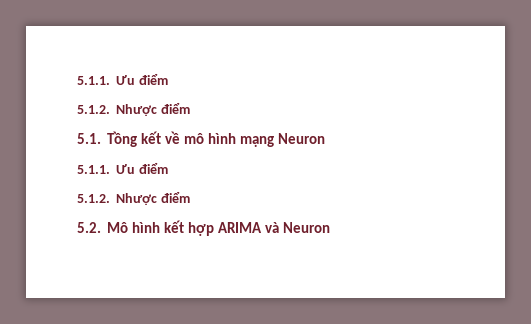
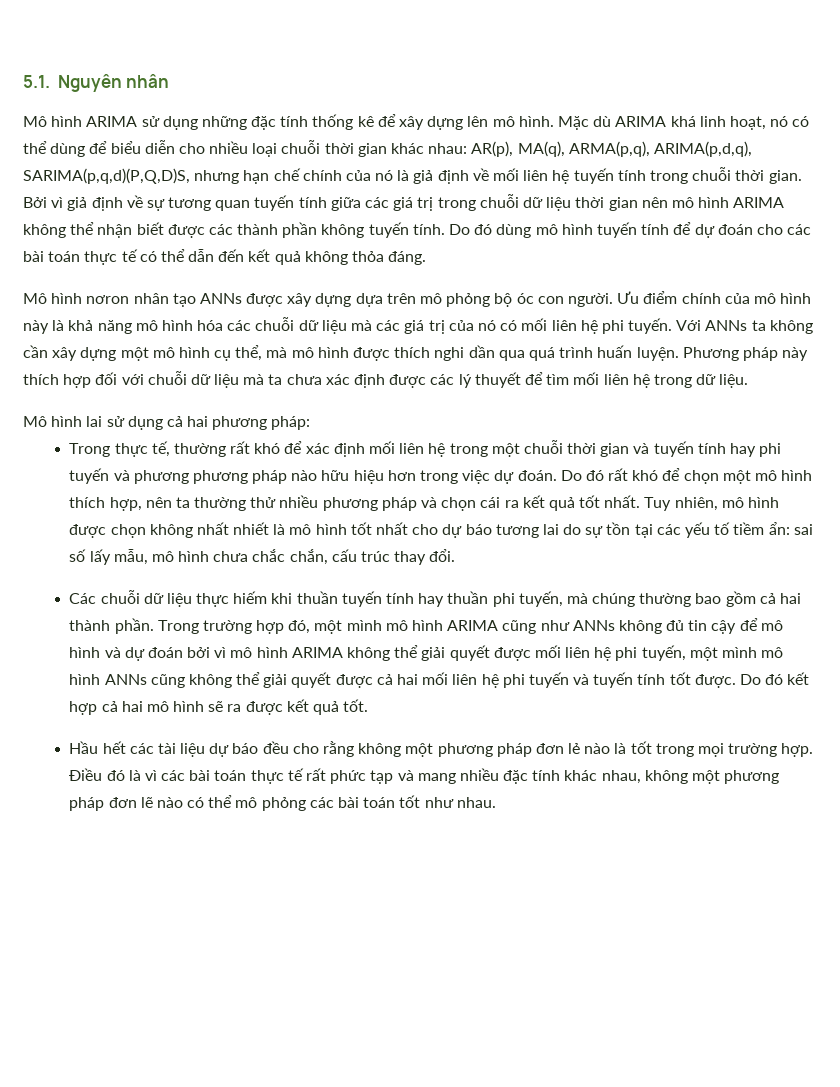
[77,73,168,85] [77,102,190,116] [77,131,325,147] [77,162,168,174] [77,191,190,205] [77,220,330,236] 5.1.1. Ưu điểm // 5.1.2. Nhược điểm // 5.1. Tồng kết về mô hình mạng Neuron // 5.1.1. Ưu điểm // 5.1.2. Nhược điểm // 5.2. Mô hình kết hợp ARIMA và Neuron -> [23,74,170,92] [23,114,810,130] [23,140,752,157] [23,167,802,184] [23,194,785,211] [23,222,812,238] [23,249,427,265] [23,291,812,307] [23,317,813,334] [23,345,809,361] [23,371,749,388] [23,416,311,430] [69,440,782,457] [69,468,813,484] [69,495,780,511] [69,522,813,538] [69,549,456,565] [69,590,802,607] [69,618,783,634] [69,645,784,661] [69,672,810,688] [69,699,369,715] [69,741,814,757] [69,768,780,784] [69,795,496,811] 5.1. Nguyên nhân // Mô hình ARIMA sử dụng những đặc tính thống kê để xây dựng lên mô hình. Mặc dù ARIMA khá linh hoạt, nó có thể dùng để biểu diễn cho nhiều loại chuỗi thời gian khác nhau: AR(p), MA(q), ARMA(p,q), ARIMA(p,d,q), SARIMA(p,q,d)(P,Q,D)S, nhưng hạn chế chính của nó là giả định về mối liên hệ tuyến tính trong chuỗi thời gian. Bởi vì giả định về sự tương quan tuyến tính giữa các giá trị trong chuỗi dữ liệu thời gian nên mô hình ARIMA không thể nhận biết được các thành phần không tuyến tính. Do đó dùng mô hình tuyến tính để dự đoán cho các bài toán thực tế có thể dẫn đến kết quả không thỏa đáng. // Mô hình nơron nhân tạo ANNs được xây dựng dựa trên mô phỏng bộ óc con người. Ưu điểm chính của mô hình này là khả năng mô hình hóa các chuỗi dữ liệu mà các giá trị của nó có mối liên hệ phi tuyến. Với ANNs ta không cần xây dựng một mô hình cụ thể, mà mô hình được thích nghi dần qua quá trình huấn luyện. Phương pháp này thích hợp đối với chuỗi dữ liệu mà ta chưa xác định được các lý thuyết để tìm mối liên hệ trong dữ liệu. // Mô hình lai sử dụng cả hai phương pháp: // Trong thực tế, thường rất khó để xác định mối liên hệ trong một chuỗi thời gian và tuyến tính hay phi tuyến và phương phương pháp nào hữu hiệu hơn trong việc dự đoán. Do đó rất khó để chọn một mô hình thích hợp, nên ta thường thử nhiều phương pháp và chọn cái ra kết quả tốt nhất. Tuy nhiên, mô hình được chọn không nhất nhiết là mô hình tốt nhất cho dự báo tương lai do sự tồn tại các yếu tố tiềm ẩn: sai số lấy mẫu, mô hình chưa chắc chắn, cấu trúc thay đổi. // Các chuỗi dữ liệu thực hiếm khi thuần tuyến tính hay thuần phi tuyến, mà chúng thường bao gồm cả hai thành phần. Trong trường hợp đó, một mình mô hình ARIMA cũng như ANNs không đủ tin cậy để mô hình và dự đoán bởi vì mô hình ARIMA không thể giải quyết được mối liên hệ phi tuyến, một mình mô hình ANNs cũng không thể giải quyết được cả hai mối liên hệ phi tuyến và tuyến tính tốt được. Do đó kết hợp cả hai mô hình sẽ ra được kết quả tốt. // Hầu hết các tài liệu dự báo đều cho rằng không một phương pháp đơn lẻ nào là tốt trong mọi trường hợp. Điều đó là vì các bài toán thực tế rất phức tạp và mang nhiều đặc tính khác nhau, không một phương pháp đơn lẽ nào có thể mô phỏng các bài toán tốt như nhau.

